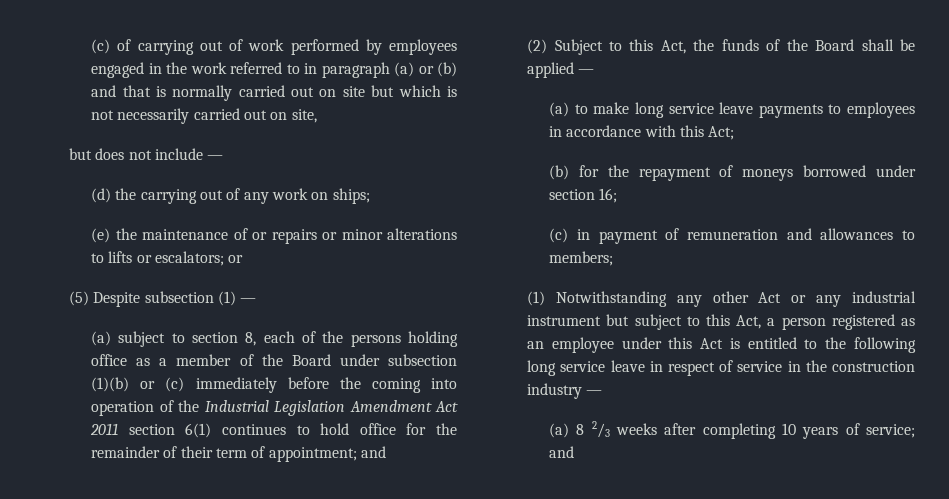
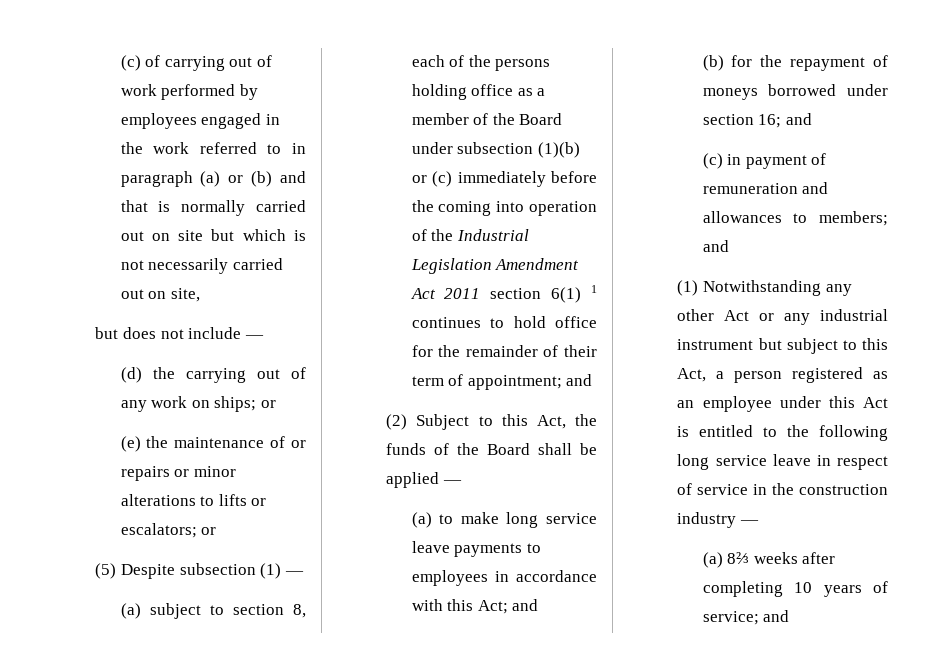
(370, 196) none -> [260,400,276,408] or
(212, 430) none -> [591,285,597,293] 1
(735, 133) none -> [512,599,539,611] and
(618, 195) none -> [785,113,812,125] and
(614, 258) none -> [702,240,729,252] and
[576,421,610,438] 8 2/3 -> [727,552,750,564] 8⅔

